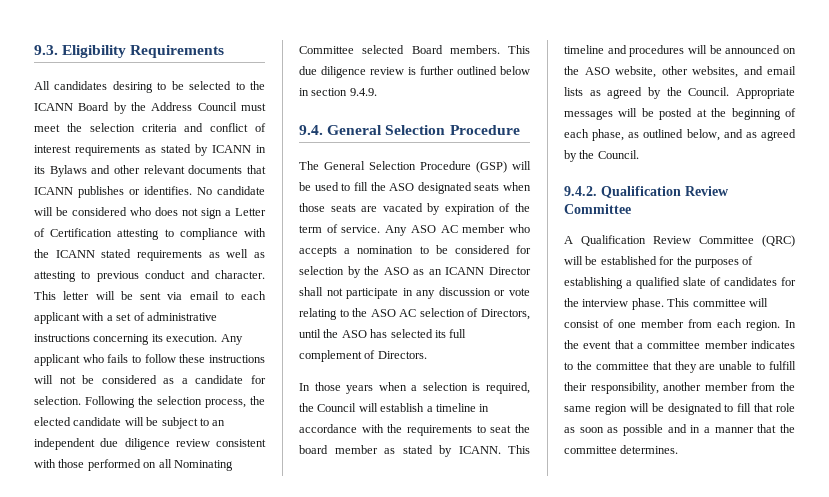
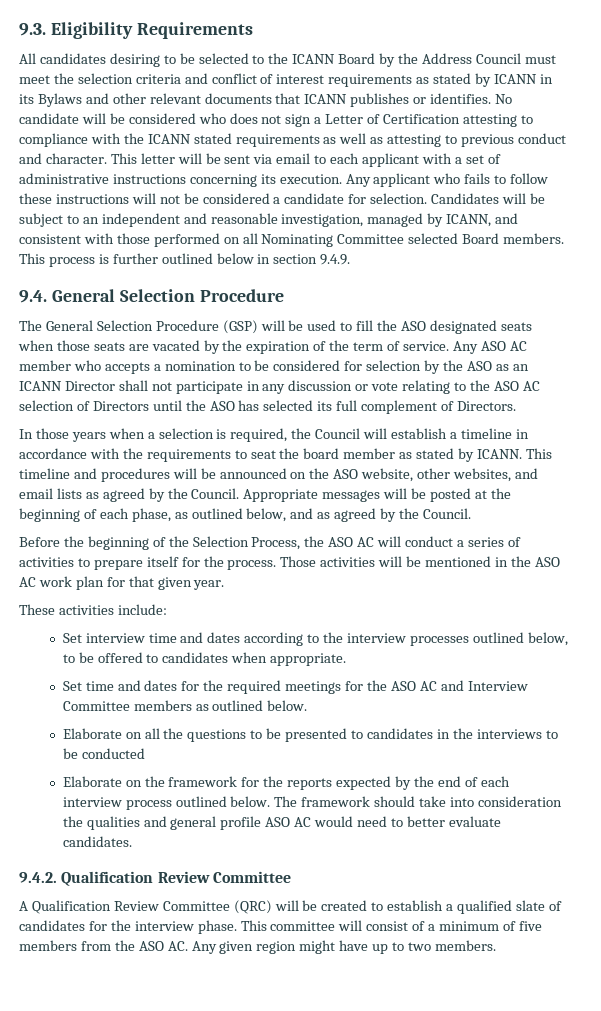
[163,378,175,384] as -> (270, 198) none
[85,396,265,408] [34,417,122,426] Following the selection process, the elected candidate -> [431,193,500,204] Candidates
[100,438,210,450] due diligence review -> [183,213,519,227] and reasonable investigation, managed by ICANN, and
[299,66,404,78] due diligence review -> [48,257,95,267] process
(441, 209) none -> [222,340,243,351] the
[481,309,530,320] Directors, -> [92,401,149,411] Directors
(639, 154) none -> [19,536,521,550] [19,556,560,570] [19,576,225,590] [19,604,167,615] [62,632,568,646] [62,652,347,666] [62,680,528,694] [62,700,308,711] [62,728,558,742] [62,748,145,759] [62,776,510,790] [62,796,562,810] [62,816,501,830] [62,836,132,847] // Before the beginning of the Selection Process, the ASO AC will conduct a series of activities to prepare itself for the process. Those activities will be mentioned in the ASO AC work plan for that given year. // These activities include: // Set interview time and dates according to the interview processes outlined below, to be offered to candidates when appropriate. // Set time and dates for the required meetings for the ASO AC and Interview Committee members as outlined below. // Elaborate on all the questions to be presented to candidates in the interviews to be conducted // Elaborate on the framework for the reports expected by the end of each interview process outlined below. The framework should take into consideration the qualities and general profile ASO AC would need to better evaluate candidates.
[600,256,754,268] [564,277,623,289] established for the purposes of establishing -> [321,900,444,911] created to establish
[618,319,796,331] [564,340,795,349] [564,361,796,373] [564,382,795,394] [564,403,795,415] [564,424,795,436] [564,445,679,454] one member from each region. In the event that a committee member indicates to the committee that they are unable to fulfill their responsibility, another member from the same region will be designated to fill that role as soon as possible and in a manner that the committee determines. -> [428,921,542,931] [19,940,496,954] a minimum of five members from the ASO AC. Any given region might have up to two members.

